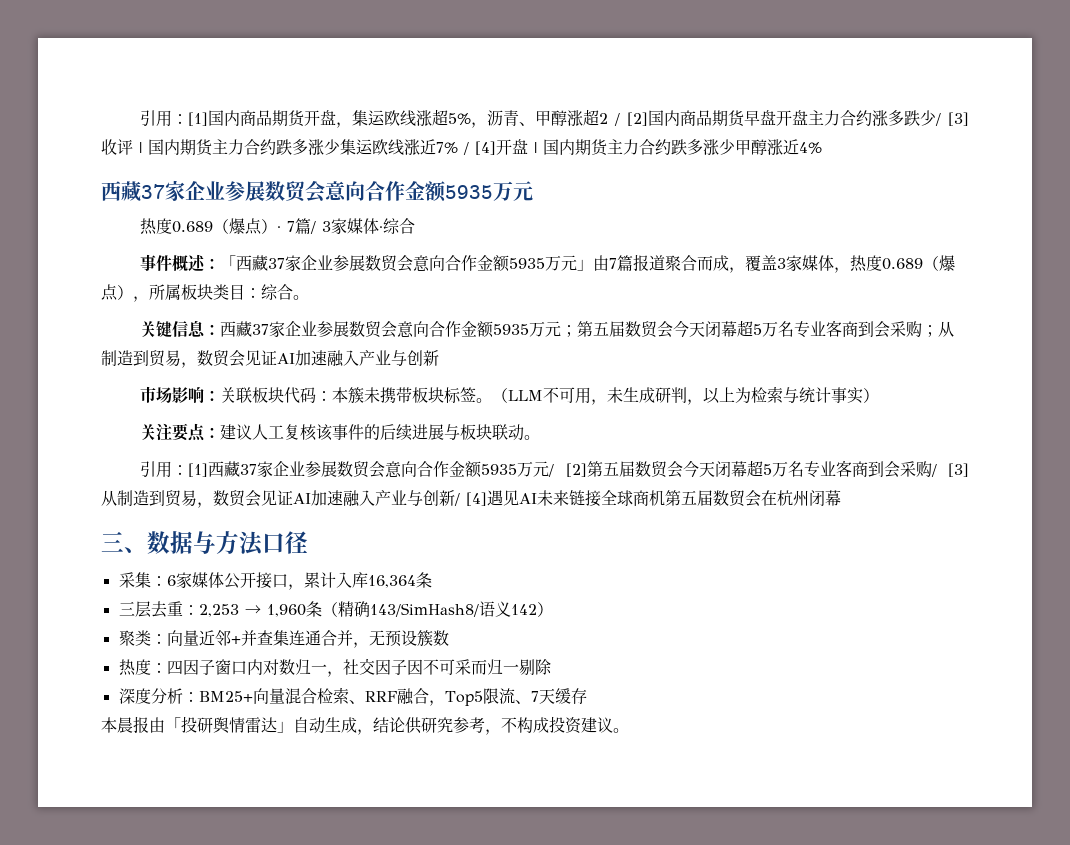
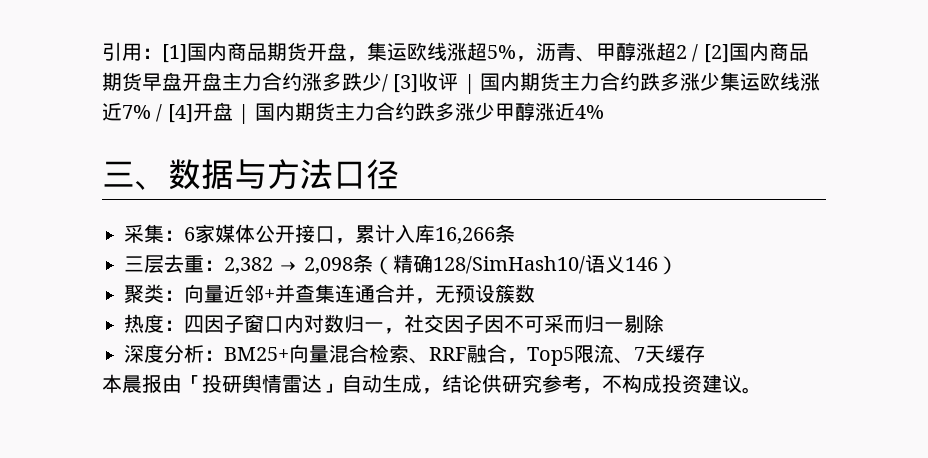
[101,180,533,203] [140,218,416,235] [140,254,956,273] [101,284,309,302] [140,320,955,338] [101,350,439,368] [140,386,880,405] [140,423,541,441] [140,460,969,478] [101,490,841,508] // 西藏37家企业参展数贸会意向合作金额5935万元 // 热度0.689（爆点）· 7篇/ 3家媒体·综合 // 事件概述：「西藏37家企业参展数贸会意向合作金额5935万元」由7篇报道聚合而成，覆盖3家媒体，热度0.689（爆点），所属板块类目：综合。 // 关键信息：西藏37家企业参展数贸会意向合作金额5935万元；第五届数贸会今天闭幕超5万名专业客商到会采购；从制造到贸易，数贸会见证AI加速融入产业与创新 // 市场影响：关联板块代码：本簇未携带板块标签。（LLM不可用，未生成研判，以上为检索与统计事实） // 关注要点：建议人工复核该事件的后续进展与板块联动。 // 引用：[1]西藏37家企业参展数贸会意向合作金额5935万元/ [2]第五届数贸会今天闭幕超5万名专业客商到会采购/ [3]从制造到贸易，数贸会见证AI加速融入产业与创新/ [4]遇见AI未来链接全球商机第五届数贸会在杭州闭幕 -> (604, 112) none
[367,575,416,588] 16,364 -> [435,227,495,244] 16,266
[198,601,537,617] 2,253 → 1,960条（精确143/SimHash8/语义142 -> [224,254,658,275] 2,382 → 2,098条（精确128/SimHash10/语义146

